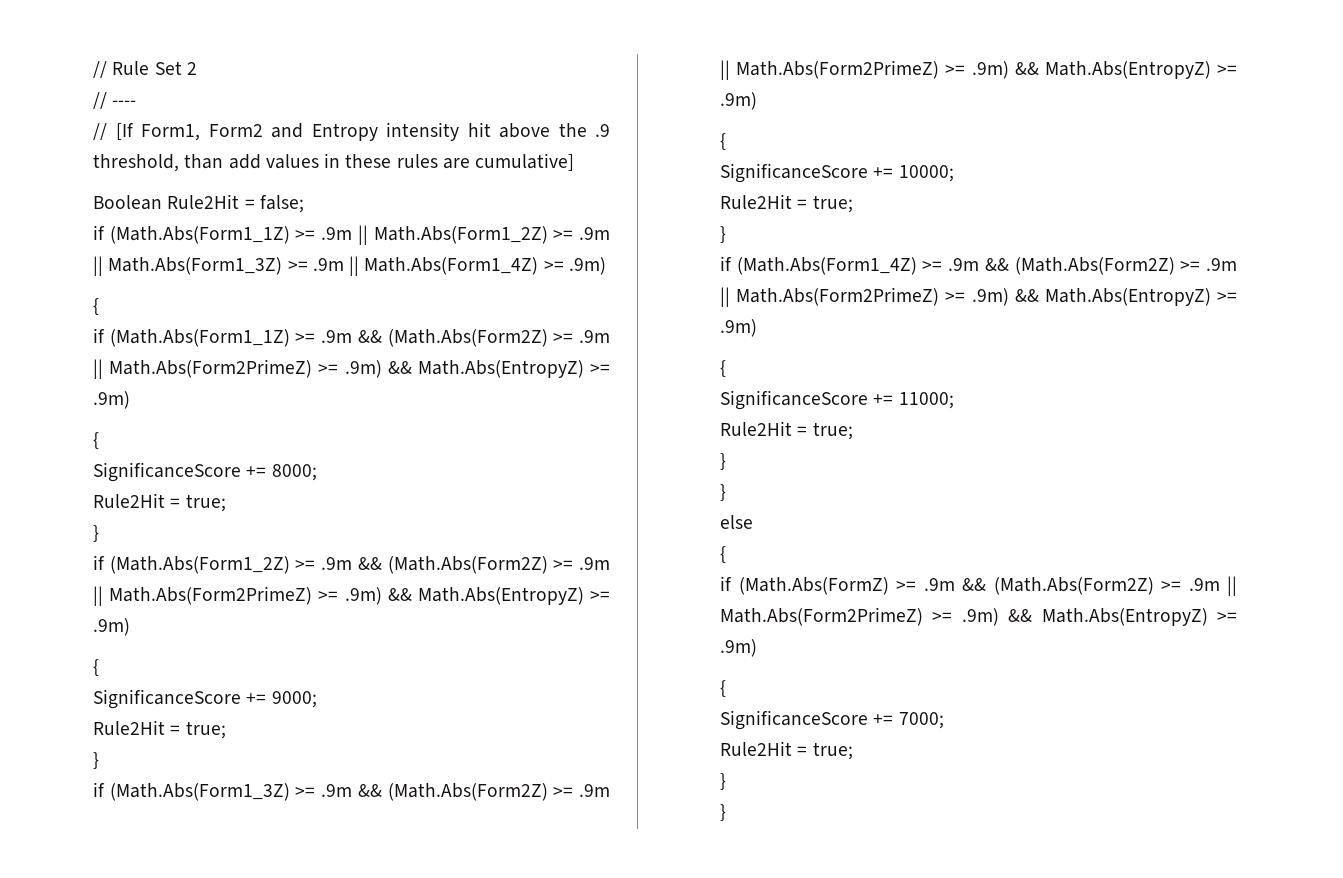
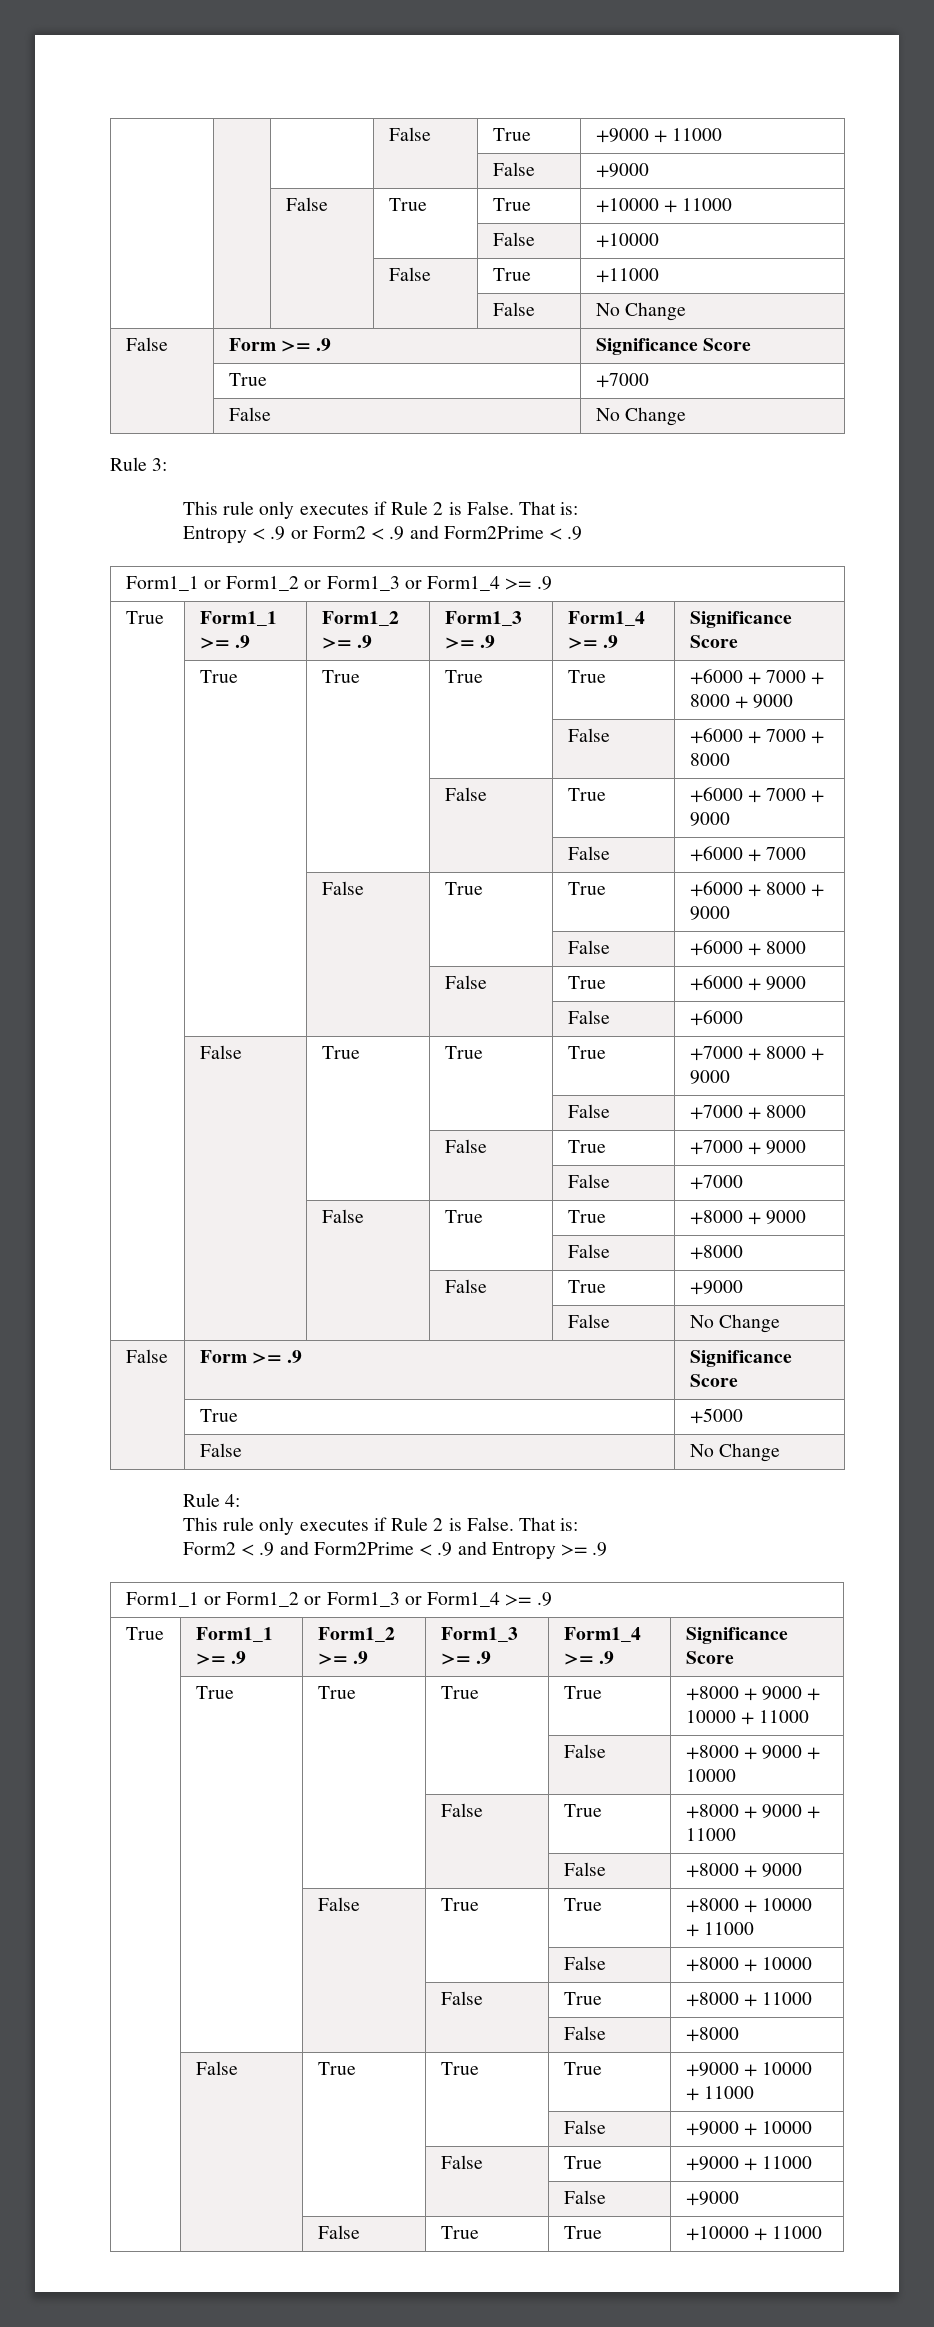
[92,61,197,78] [92,92,137,109] [92,122,610,141] [92,153,575,172] [92,194,304,213] [92,225,611,245] [92,256,606,276] [92,298,99,315] [92,328,611,347] [92,359,611,379] [92,391,130,409] [92,432,99,449] [92,462,317,482] [92,493,226,512] [92,525,99,542] [92,555,611,574] [92,586,611,606] [92,618,130,636] [92,659,99,676] [92,689,317,709] [92,720,226,739] [92,752,99,769] [92,782,611,801] [719,60,1237,80] [719,92,757,110] [719,133,726,150] [719,163,954,183] [719,194,853,213] [719,226,726,243] [719,256,1237,275] [719,287,1237,307] [719,319,757,337] [719,360,726,377] [719,390,954,410] [719,421,853,440] [719,453,726,470] [719,484,726,501] [719,515,753,529] [719,546,726,563] [719,576,1237,596] [719,607,1237,626] [719,639,757,657] [719,680,726,697] [719,710,944,730] [719,741,853,760] [719,773,726,790] [719,804,726,821] // Rule Set 2 // // ---- // // [If Form1, Form2 and Entropy intensity hit above the .9 threshold, than add values in these rules are cumulative] // Boolean Rule2Hit = false; // if (Math.Abs(Form1_1Z) >= .9m || Math.Abs(Form1_2Z) >= .9m || Math.Abs(Form1_3Z) >= .9m || Math.Abs(Form1_4Z) >= .9m) // { // if (Math.Abs(Form1_1Z) >= .9m && (Math.Abs(Form2Z) >= .9m || Math.Abs(Form2PrimeZ) >= .9m) && Math.Abs(EntropyZ) >= .9m) // { // SignificanceScore += 8000; // Rule2Hit = true; // } // if (Math.Abs(Form1_2Z) >= .9m && (Math.Abs(Form2Z) >= .9m || Math.Abs(Form2PrimeZ) >= .9m) && Math.Abs(EntropyZ) >= .9m) // { // SignificanceScore += 9000; // Rule2Hit = true; // } // if (Math.Abs(Form1_3Z) >= .9m && (Math.Abs(Form2Z) >= .9m || Math.Abs(Form2PrimeZ) >= .9m) && Math.Abs(EntropyZ) >= .9m) // { // SignificanceScore += 10000; // Rule2Hit = true; // } // if (Math.Abs(Form1_4Z) >= .9m && (Math.Abs(Form2Z) >= .9m || Math.Abs(Form2PrimeZ) >= .9m) && Math.Abs(EntropyZ) >= .9m) // { // SignificanceScore += 11000; // Rule2Hit = true; // } // } // else // { // if (Math.Abs(FormZ) >= .9m && (Math.Abs(Form2Z) >= .9m || Math.Abs(Form2PrimeZ) >= .9m) && Math.Abs(EntropyZ) >= .9m) // { // SignificanceScore += 7000; // Rule2Hit = true; // } // } -> [388,127,431,141] [492,128,531,141] [595,128,723,143] [492,162,535,176] [595,163,649,178] [285,197,328,211] [388,198,427,211] [492,198,531,211] [595,198,733,213] [492,232,535,246] [595,233,659,248] [388,267,431,281] [492,268,531,281] [595,268,659,283] [492,302,535,316] [595,302,686,321] [125,337,168,351] [228,338,332,352] [595,338,751,355] [228,373,267,386] [595,373,649,388] [228,407,271,421] [595,407,686,426] [110,457,168,471] [182,501,579,519] [182,525,583,544] [125,576,552,591] [125,611,164,624] [199,611,277,626] [199,635,250,649] [321,611,399,626] [321,635,372,649] [444,611,522,626] [444,635,495,649] [567,611,645,626] [567,635,618,649] [689,611,792,628] [689,635,738,648] [199,670,238,683] [321,670,360,683] [444,670,483,683] [567,670,606,683] [689,669,825,685] [689,694,794,709] [567,728,610,742] [689,728,825,744] [689,753,730,766] [444,787,487,801] [567,788,606,801] [689,787,825,803] [689,812,730,826] [567,846,610,860] [689,846,807,862] [321,881,364,895] [444,882,483,895] [567,882,606,895] [689,881,825,897] [689,906,730,920] [567,940,610,954] [689,940,807,956] [444,975,487,989] [567,976,606,989] [689,975,807,991] [567,1010,610,1024] [689,1010,743,1026] [199,1045,242,1059] [321,1046,360,1059] [444,1046,483,1059] [567,1046,606,1059] [689,1046,825,1061] [689,1070,730,1084] [567,1104,610,1118] [689,1105,807,1120] [444,1139,487,1153] [567,1140,606,1153] [689,1140,807,1155] [567,1174,610,1188] [689,1175,743,1190] [321,1209,364,1223] [444,1210,483,1223] [567,1210,606,1223] [689,1210,807,1225] [567,1244,610,1258] [689,1245,743,1260] [444,1279,487,1293] [567,1280,606,1293] [689,1280,743,1295] [567,1314,610,1328] [689,1314,780,1333] [125,1349,168,1363] [199,1350,303,1364] [689,1350,792,1367] [689,1374,738,1387] [199,1409,238,1422] [689,1408,743,1424] [199,1443,242,1457] [689,1443,780,1462] [182,1493,241,1507] [182,1517,579,1535] [182,1541,608,1560] [125,1592,552,1607] [125,1627,164,1640] [195,1627,273,1642] [195,1651,246,1665] [317,1627,395,1642] [317,1651,368,1665] [440,1627,518,1642] [440,1651,491,1665] [563,1627,641,1642] [563,1651,614,1665] [685,1627,788,1644] [685,1651,734,1664] [195,1686,234,1699] [317,1686,356,1699] [440,1686,479,1699] [563,1686,602,1699] [685,1686,821,1701] [685,1710,810,1725] [563,1744,606,1758] [685,1745,821,1760] [685,1769,736,1782] [440,1803,483,1817] [563,1804,602,1817] [685,1804,821,1819] [685,1828,736,1841] [563,1862,606,1876] [685,1863,803,1878] [317,1897,360,1911] [440,1898,479,1911] [563,1898,602,1911] [685,1898,813,1913] [685,1922,754,1937] [563,1956,606,1970] [685,1957,813,1972] [440,1991,483,2005] [563,1992,602,2005] [685,1992,813,2007] [563,2026,606,2040] [685,2027,739,2042] [195,2061,238,2075] [317,2062,356,2075] [440,2062,479,2075] [563,2062,602,2075] [685,2062,813,2077] [685,2086,754,2101] [563,2120,606,2134] [685,2121,813,2136] [440,2155,483,2169] [563,2156,602,2169] [685,2156,813,2171] [563,2190,606,2204] [685,2191,739,2206] [317,2225,360,2239] [440,2226,479,2239] [563,2226,602,2239] [685,2226,823,2241] | | | False | True | +9000 + 11000 // | | | | False | +9000 // | | False | True | True | +10000 + 11000 // | | | | False | +10000 // | | | False | True | +11000 // | | | | False | No Change // False | Form >= .9 | Significance Score // | True | +7000 // | False | No Change // Rule 3: // This rule only executes if Rule 2 is False. That is: // Entropy < .9 or Form2 < .9 and Form2Prime < .9 // Form1_1 or Form1_2 or Form1_3 or Form1_4 >= .9 // True | Form1_1 >= .9 | Form1_2 >= .9 | Form1_3 >= .9 | Form1_4 >= .9 | Significance Score // | True | True | True | True | +6000 + 7000 + 8000 + 9000 // | | | | False | +6000 + 7000 + 8000 // | | | False | True | +6000 + 7000 + 9000 // | | | | False | +6000 + 7000 // | | False | True | True | +6000 + 8000 + 9000 // | | | | False | +6000 + 8000 // | | | False | True | +6000 + 9000 // | | | | False | +6000 // | False | True | True | True | +7000 + 8000 + 9000 // | | | | False | +7000 + 8000 // | | | False | True | +7000 + 9000 // | | | | False | +7000 // | | False | True | True | +8000 + 9000 // | | | | False | +8000 // | | | False | True | +9000 // | | | | False | No Change // False | Form >= .9 | Significance Score // | True | +5000 // | False | No Change // Rule 4: // This rule only executes if Rule 2 is False. That is: // Form2 < .9 and Form2Prime < .9 and Entropy >= .9 // Form1_1 or Form1_2 or Form1_3 or Form1_4 >= .9 // True | Form1_1 >= .9 | Form1_2 >= .9 | Form1_3 >= .9 | Form1_4 >= .9 | Significance Score // | True | True | True | True | +8000 + 9000 + 10000 + 11000 // | | | | False | +8000 + 9000 + 10000 // | | | False | True | +8000 + 9000 + 11000 // | | | | False | +8000 + 9000 // | | False | True | True | +8000 + 10000 + 11000 // | | | | False | +8000 + 10000 // | | | False | True | +8000 + 11000 // | | | | False | +8000 // | False | True | True | True | +9000 + 10000 + 11000 // | | | | False | +9000 + 10000 // | | | False | True | +9000 + 11000 // | | | | False | +9000 // | | False | True | True | +10000 + 11000

